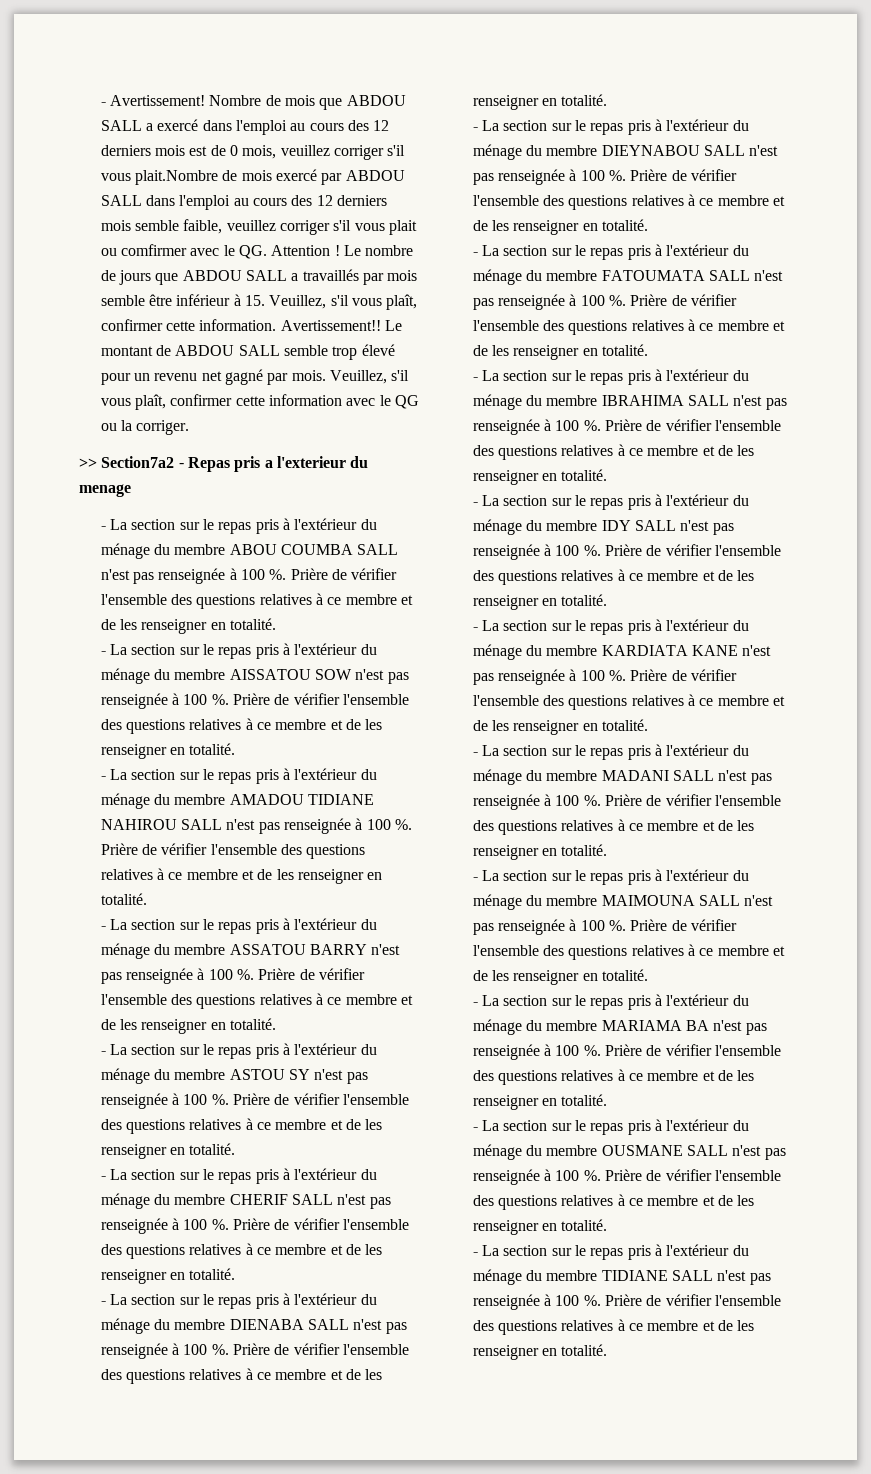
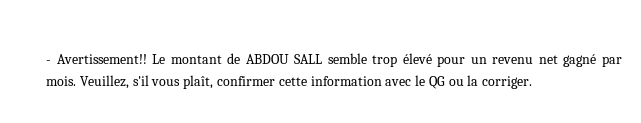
[100,95,406,110] [100,119,390,135] [100,145,406,160] [100,169,405,185] [100,195,388,210] [100,219,418,235] [100,244,414,259] [100,269,418,285] [100,294,418,310] [100,319,277,331] - Avertissement! Nombre de mois que ABDOU SALL a exercé dans l'emploi au cours des 12 derniers mois est de 0 mois, veuillez corriger s'il vous plait.Nombre de mois exercé par ABDOU SALL dans l'emploi au cours des 12 derniers mois semble faible, veuillez corriger s'il vous plait ou comfirmer avec le QG. Attention ! Le nombre de jours que ABDOU SALL a travaillés par mois semble être inférieur à 15. Veuillez, s'il vous plaît, confirmer cette information. -> [46,60,52,64] -
[79,456,369,472] [79,484,131,497] [100,518,377,534] [100,543,399,559] [100,568,398,584] [100,593,414,609] [100,618,277,634] [100,643,377,659] [100,668,409,684] [100,693,410,709] [100,718,383,734] [100,743,236,759] [100,768,377,784] [100,793,375,809] [100,818,413,834] [100,843,366,859] [100,868,383,884] [100,893,147,905] [100,918,377,934] [100,943,401,959] [100,968,366,984] [100,993,414,1009] [100,1018,277,1034] [100,1043,377,1059] [100,1068,368,1084] [100,1093,410,1109] [100,1118,383,1134] [100,1143,236,1159] [100,1168,377,1184] [100,1193,391,1209] [100,1218,410,1234] [100,1243,383,1259] [100,1268,236,1284] [100,1293,377,1309] [100,1318,407,1334] [100,1343,410,1359] [100,1368,383,1384] [472,94,608,110] [472,119,749,135] [472,144,779,160] [472,169,738,185] [472,194,786,210] [472,219,649,235] [472,244,749,260] [472,269,784,285] [472,294,738,310] [472,319,786,335] [472,344,649,360] [472,369,749,385] [472,394,787,410] [472,419,782,435] [472,444,755,460] [472,469,608,485] [472,494,749,510] [472,519,734,535] [472,544,782,560] [472,569,755,585] [472,594,608,610] [472,619,749,635] [472,644,772,660] [472,669,738,685] [472,694,786,710] [472,719,649,735] [472,744,749,760] [472,769,772,785] [472,794,782,810] [472,819,755,835] [472,844,608,860] [472,869,749,885] [472,894,774,910] [472,919,738,935] [472,944,786,960] [472,969,649,985] [472,994,749,1010] [472,1019,767,1035] [472,1044,782,1060] [472,1069,755,1085] [472,1094,608,1110] [472,1119,749,1135] [472,1144,786,1160] [472,1169,782,1185] [472,1194,755,1210] [472,1219,608,1235] [472,1244,749,1260] [472,1269,771,1285] [472,1294,782,1310] [472,1319,755,1335] [472,1344,608,1360] // >> Section7a2 - Repas pris a l'exterieur du menage // - La section sur le repas pris à l'extérieur du ménage du membre ABOU COUMBA SALL n'est pas renseignée à 100 %. Prière de vérifier l'ensemble des questions relatives à ce membre et de les renseigner en totalité. // - La section sur le repas pris à l'extérieur du ménage du membre AISSATOU SOW n'est pas renseignée à 100 %. Prière de vérifier l'ensemble des questions relatives à ce membre et de les renseigner en totalité. // - La section sur le repas pris à l'extérieur du ménage du membre AMADOU TIDIANE NAHIROU SALL n'est pas renseignée à 100 %. Prière de vérifier l'ensemble des questions relatives à ce membre et de les renseigner en totalité. // - La section sur le repas pris à l'extérieur du ménage du membre ASSATOU BARRY n'est pas renseignée à 100 %. Prière de vérifier l'ensemble des questions relatives à ce membre et de les renseigner en totalité. // - La section sur le repas pris à l'extérieur du ménage du membre ASTOU SY n'est pas renseignée à 100 %. Prière de vérifier l'ensemble des questions relatives à ce membre et de les renseigner en totalité. // - La section sur le repas pris à l'extérieur du ménage du membre CHERIF SALL n'est pas renseignée à 100 %. Prière de vérifier l'ensemble des questions relatives à ce membre et de les renseigner en totalité. // - La section sur le repas pris à l'extérieur du ménage du membre DIENABA SALL n'est pas renseignée à 100 %. Prière de vérifier l'ensemble des questions relatives à ce membre et de les renseigner en totalité. // - La section sur le repas pris à l'extérieur du ménage du membre DIEYNABOU SALL n'est pas renseignée à 100 %. Prière de vérifier l'ensemble des questions relatives à ce membre et de les renseigner en totalité. // - La section sur le repas pris à l'extérieur du ménage du membre FATOUMATA SALL n'est pas renseignée à 100 %. Prière de vérifier l'ensemble des questions relatives à ce membre et de les renseigner en totalité. // - La section sur le repas pris à l'extérieur du ménage du membre IBRAHIMA SALL n'est pas renseignée à 100 %. Prière de vérifier l'ensemble des questions relatives à ce membre et de les renseigner en totalité. // - La section sur le repas pris à l'extérieur du ménage du membre IDY SALL n'est pas renseignée à 100 %. Prière de vérifier l'ensemble des questions relatives à ce membre et de les renseigner en totalité. // - La section sur le repas pris à l'extérieur du ménage du membre KARDIATA KANE n'est pas renseignée à 100 %. Prière de vérifier l'ensemble des questions relatives à ce membre et de les renseigner en totalité. // - La section sur le repas pris à l'extérieur du ménage du membre MADANI SALL n'est pas renseignée à 100 %. Prière de vérifier l'ensemble des questions relatives à ce membre et de les renseigner en totalité. // - La section sur le repas pris à l'extérieur du ménage du membre MAIMOUNA SALL n'est pas renseignée à 100 %. Prière de vérifier l'ensemble des questions relatives à ce membre et de les renseigner en totalité. // - La section sur le repas pris à l'extérieur du ménage du membre MARIAMA BA n'est pas renseignée à 100 %. Prière de vérifier l'ensemble des questions relatives à ce membre et de les renseigner en totalité. // - La section sur le repas pris à l'extérieur du ménage du membre OUSMANE SALL n'est pas renseignée à 100 %. Prière de vérifier l'ensemble des questions relatives à ce membre et de les renseigner en totalité. // - La section sur le repas pris à l'extérieur du ménage du membre TIDIANE SALL n'est pas renseignée à 100 %. Prière de vérifier l'ensemble des questions relatives à ce membre et de les renseigner en totalité. -> (533, 82) none

